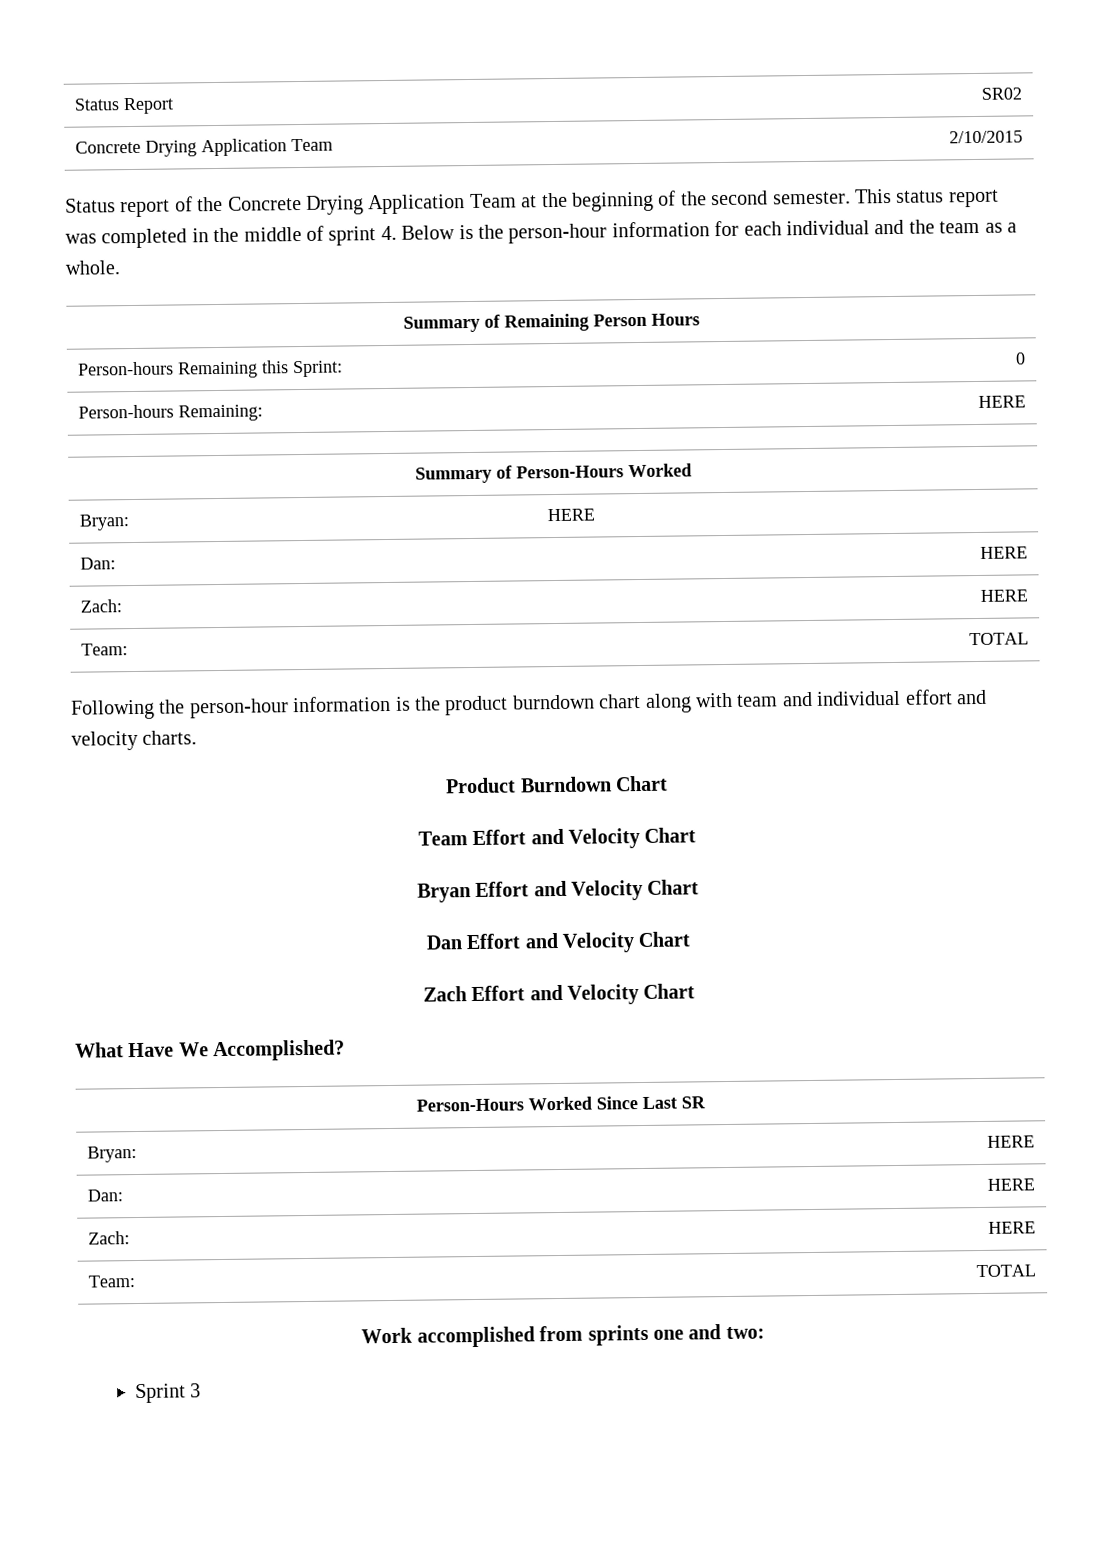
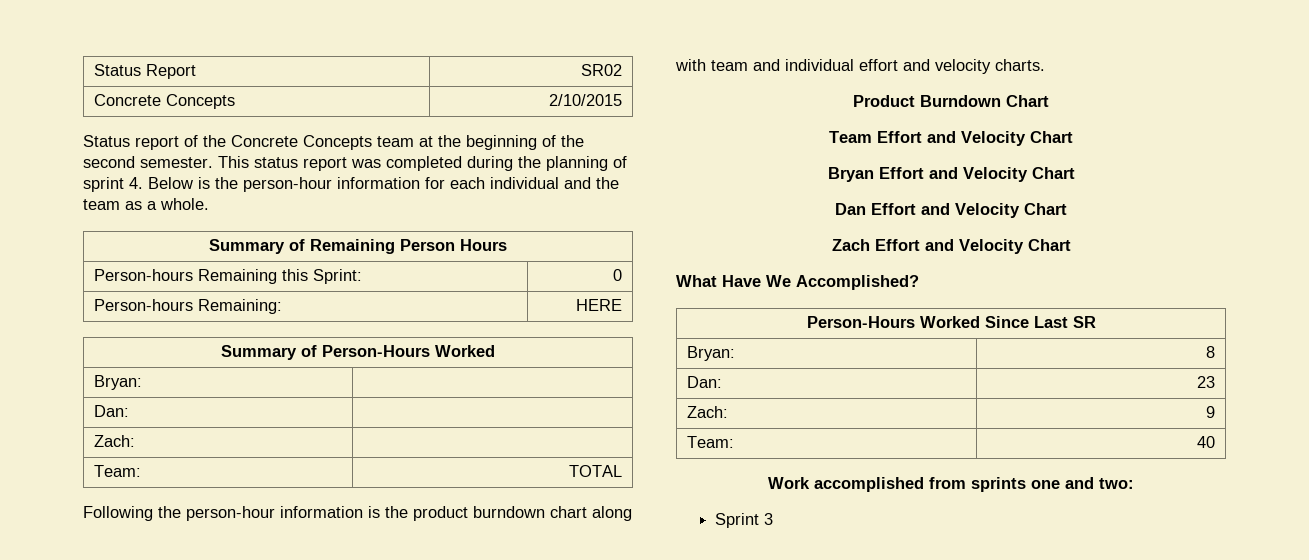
[145,138,334,157] Drying Application Team -> [166,94,236,109] Concepts
[306,193,517,215] Drying Application Team -> [303,135,414,150] Concepts team
[191,226,302,243] in the middle -> [467,156,608,171] during the planning
[547,508,596,522] [80,557,117,570] [979,546,1028,559] [80,599,123,613] [979,589,1028,602] HERE // Dan: | HERE // Zach: | HERE -> [94,405,130,417] [94,435,136,447] // Dan: | // Zach: |
[986,1135,1035,1148] [87,1189,124,1202] [986,1178,1035,1191] [88,1231,131,1245] [987,1221,1036,1234] [88,1275,136,1288] [975,1264,1036,1278] HERE // Dan: | HERE // Zach: | HERE // Team: | TOTAL -> [1205,346,1215,358] [687,376,723,388] [1196,376,1215,388] [687,406,729,418] [1205,406,1215,418] [687,436,735,448] [1196,436,1215,448] 8 // Dan: | 23 // Zach: | 9 // Team: | 40

